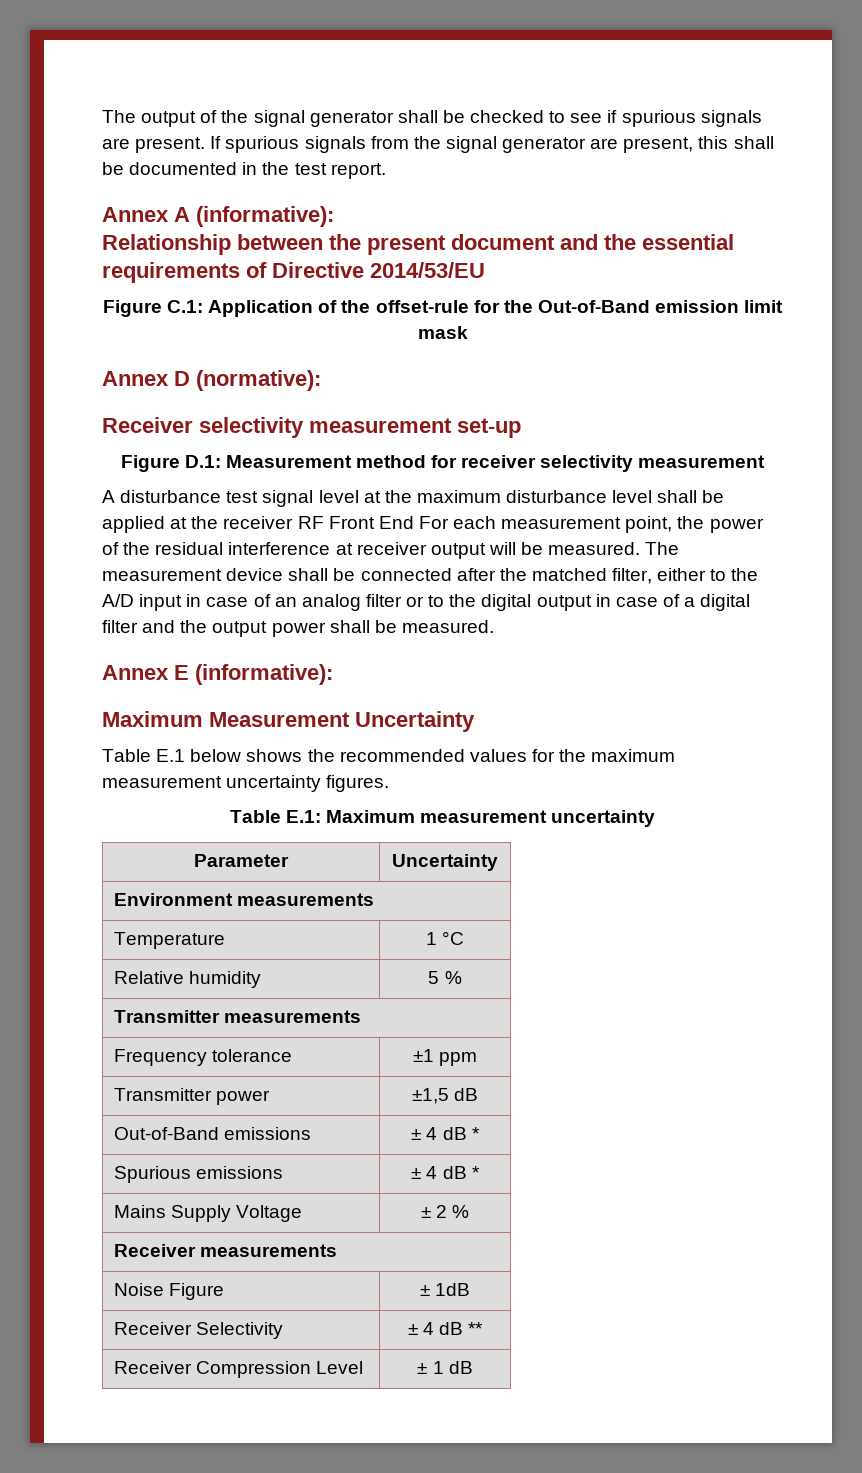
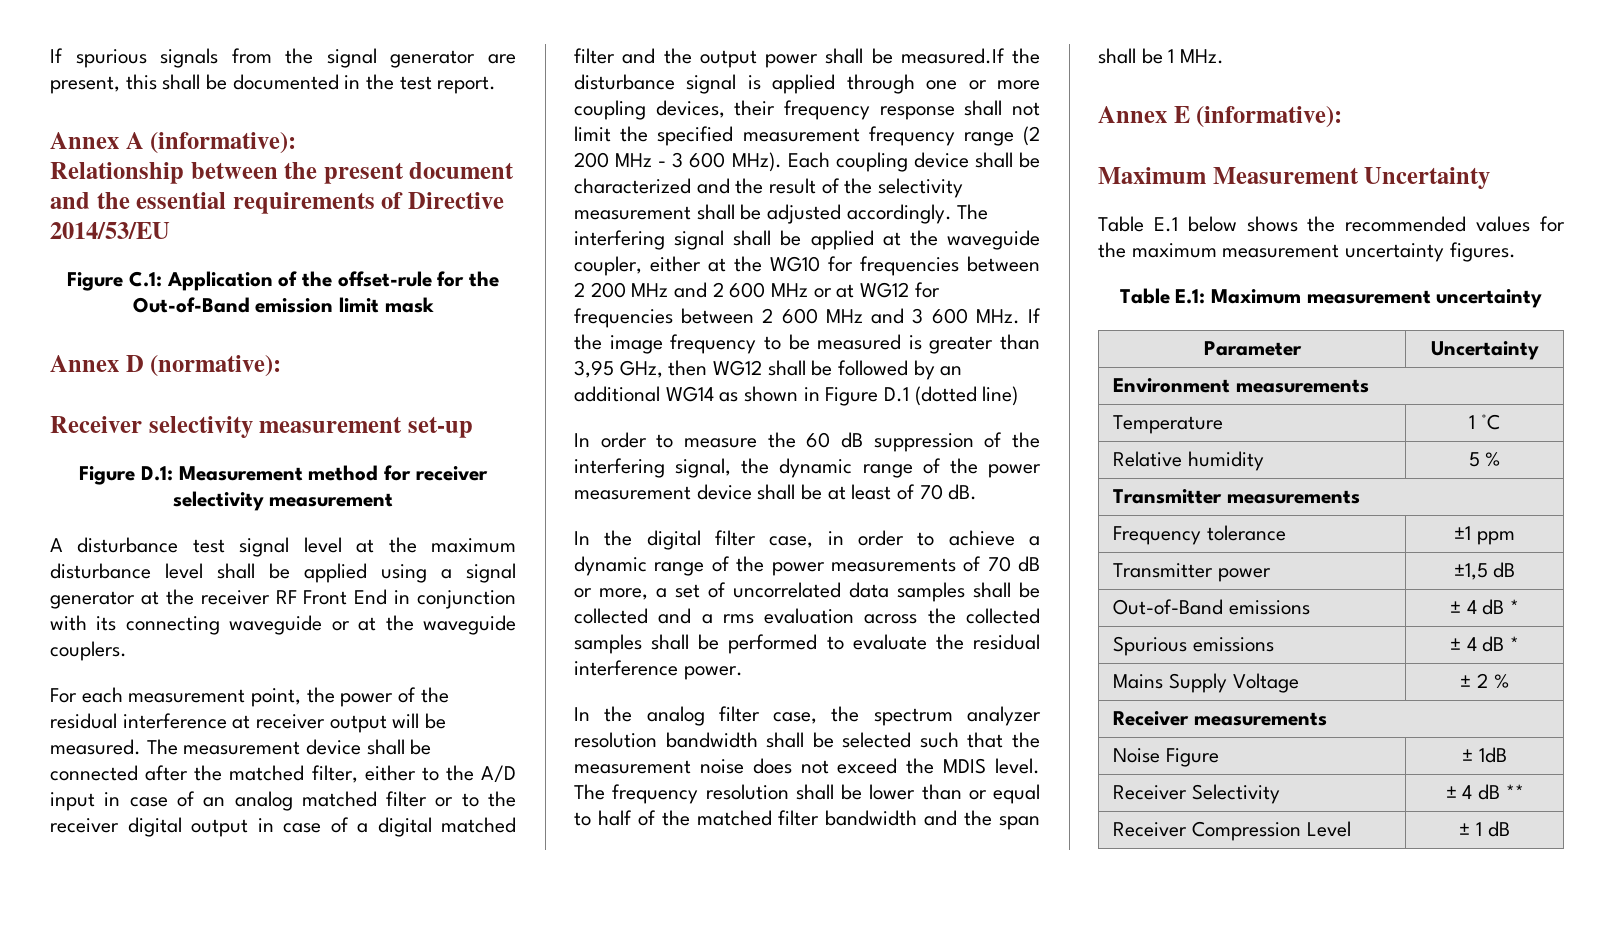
[102,110,762,127] [102,137,206,153] The output of the signal generator shall be checked to see if spurious signals are present. -> (50, 55) none
(165, 524) none -> [381,563,516,583] [50,591,135,609] using a signal generator
(414, 522) none -> [394,590,516,609] [50,615,516,635] [50,641,127,661] in conjunction with its connecting waveguide or at the waveguide couplers. //
(361, 602) none -> [301,791,377,807] matched
(477, 600) none -> [50,818,119,833] receiver
(751, 602) none -> [441,817,516,833] matched
[401,620,494,633] measured. -> [900,48,1040,64] [574,74,1040,94] [574,100,1040,120] [574,126,1040,146] [574,152,1040,172] [574,178,964,198] [574,204,989,224] [574,230,1040,250] [574,256,1040,276] [574,282,940,298] [574,308,1041,328] [574,334,1040,354] [574,360,963,380] [574,386,1019,406] [574,432,1040,452] [574,458,1041,478] [574,484,978,500] [574,530,1040,550] [574,556,1040,576] [574,582,1040,602] [574,608,1040,624] [574,634,1040,654] [574,660,743,680] [574,706,1041,726] [574,732,1040,748] [574,758,1040,774] [574,784,1040,804] [574,810,1040,830] [1098,48,1225,64] measured.If the disturbance signal is applied through one or more coupling devices, their frequency response shall not limit the specified measurement frequency range (2 200 MHz - 3 600 MHz). Each coupling device shall be characterized and the result of the selectivity measurement shall be adjusted accordingly. The interfering signal shall be applied at the waveguide coupler, either at the WG10 for frequencies between 2 200 MHz and 2 600 MHz or at WG12 for frequencies between 2 600 MHz and 3 600 MHz. If the image frequency to be measured is greater than 3,95 GHz, then WG12 shall be followed by an additional WG14 as shown in Figure D.1 (dotted line) // In order to measure the 60 dB suppression of the interfering signal, the dynamic range of the power measurement device shall be at least of 70 dB. // In the digital filter case, in order to achieve a dynamic range of the power measurements of 70 dB or more, a set of uncorrelated data samples shall be collected and a rms evaluation across the collected samples shall be performed to evaluate the residual interference power. // In the analog filter case, the spectrum analyzer resolution bandwidth shall be selected such that the measurement noise does not exceed the MDIS level. The frequency resolution shall be lower than or equal to half of the matched filter bandwidth and the span shall be 1 MHz.

